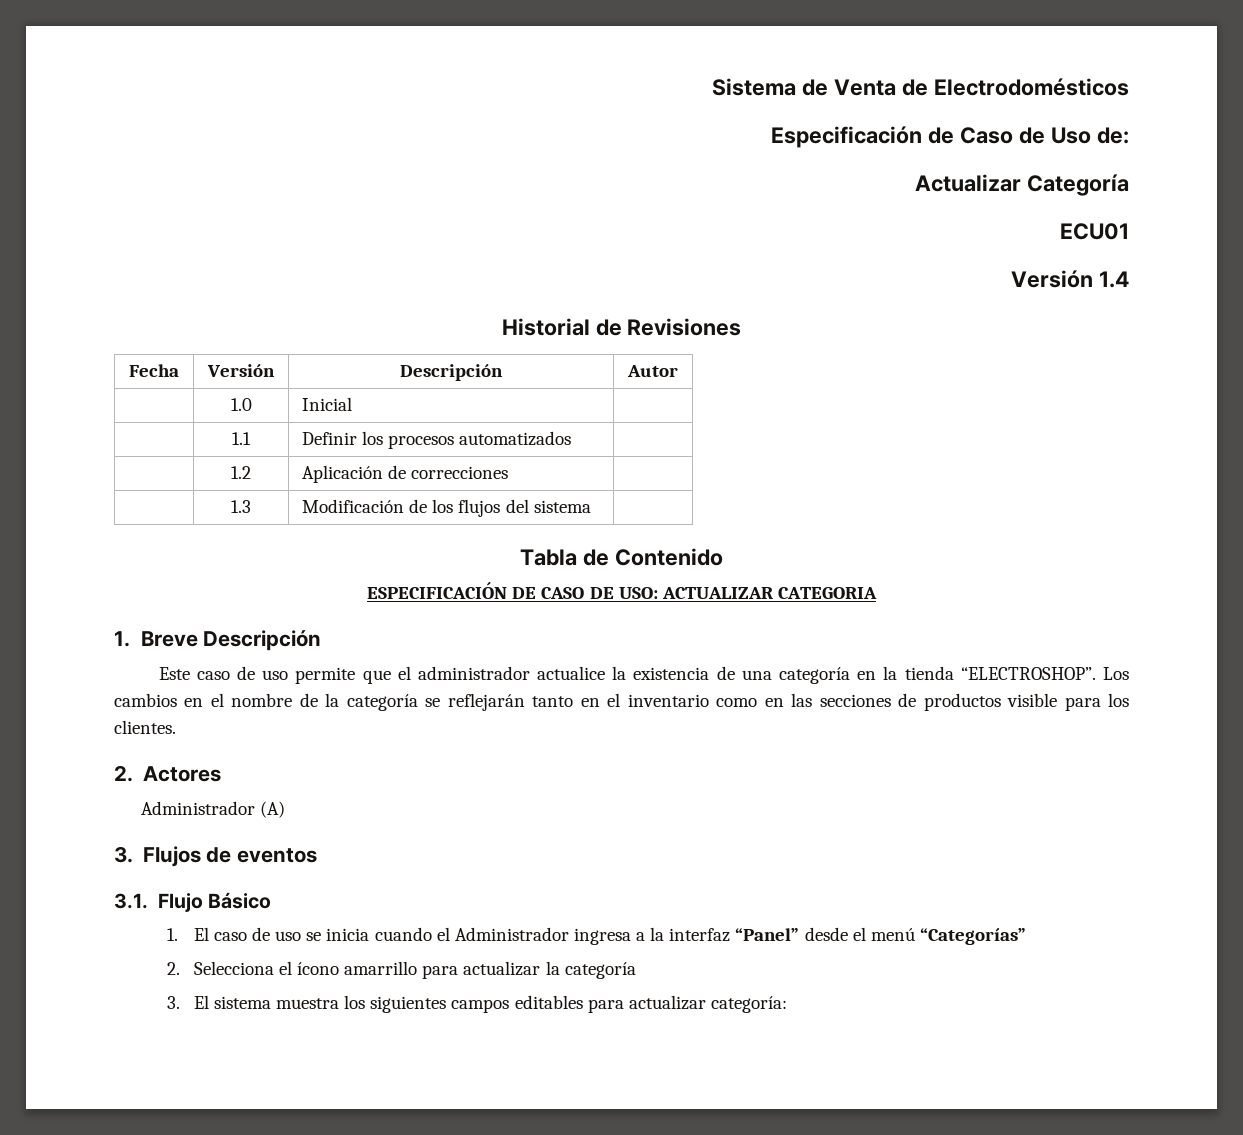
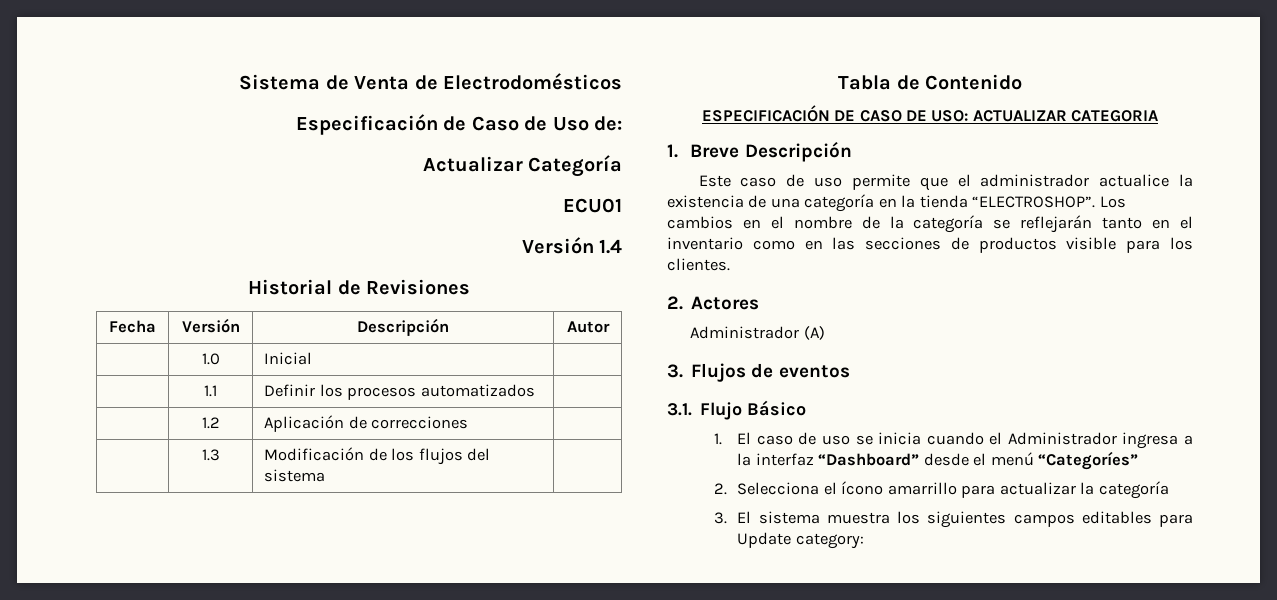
[735,928,800,941] “Panel” -> [818,453,920,466] “Dashboard”
[919,928,1026,945] “Categorías” -> [1038,451,1139,470] “Categoríes”
[628,995,787,1013] actualizar categoría: -> [737,532,864,549] Update category:

